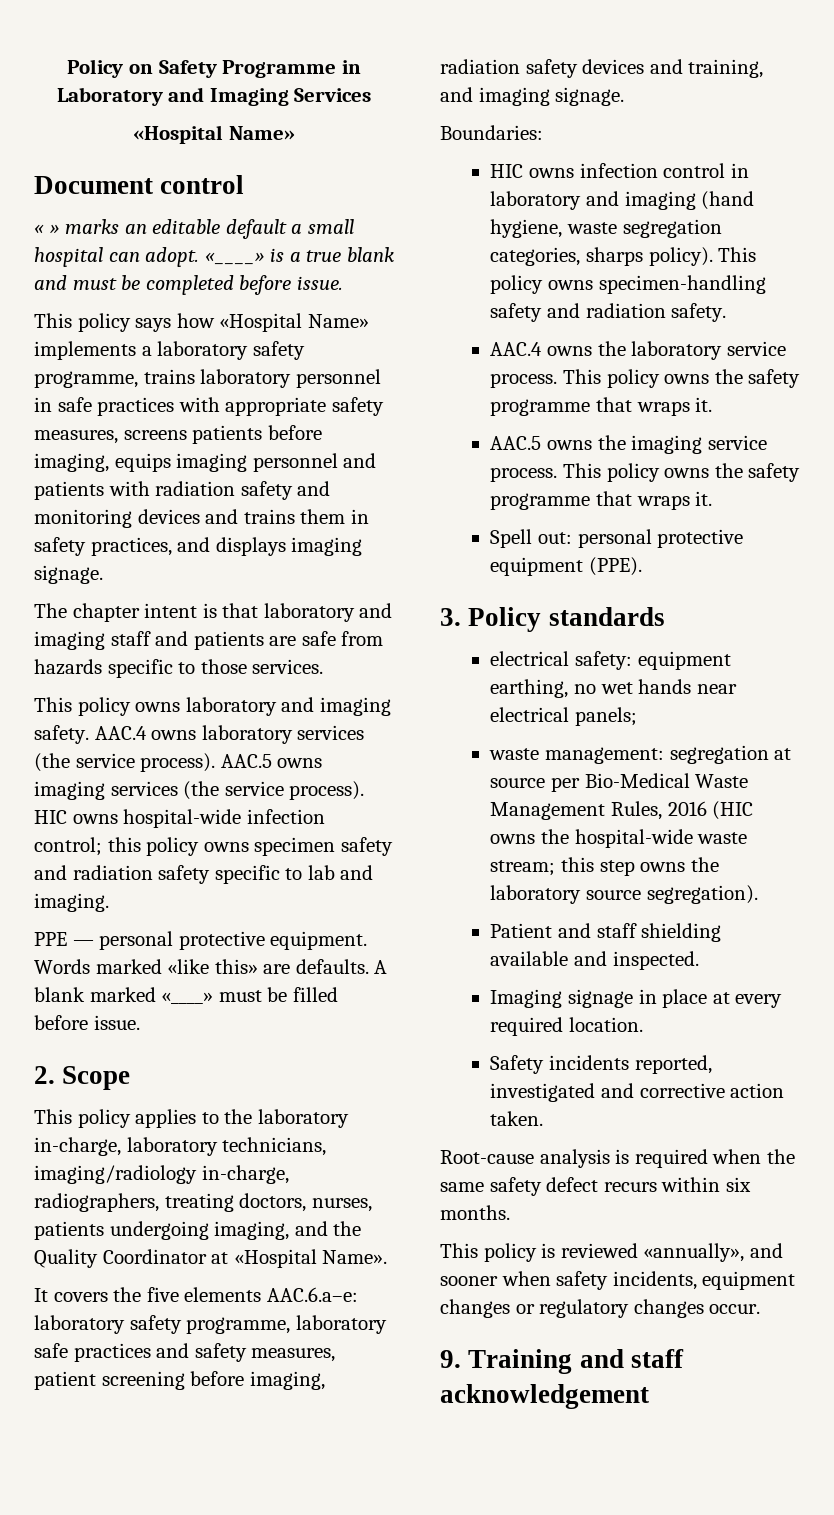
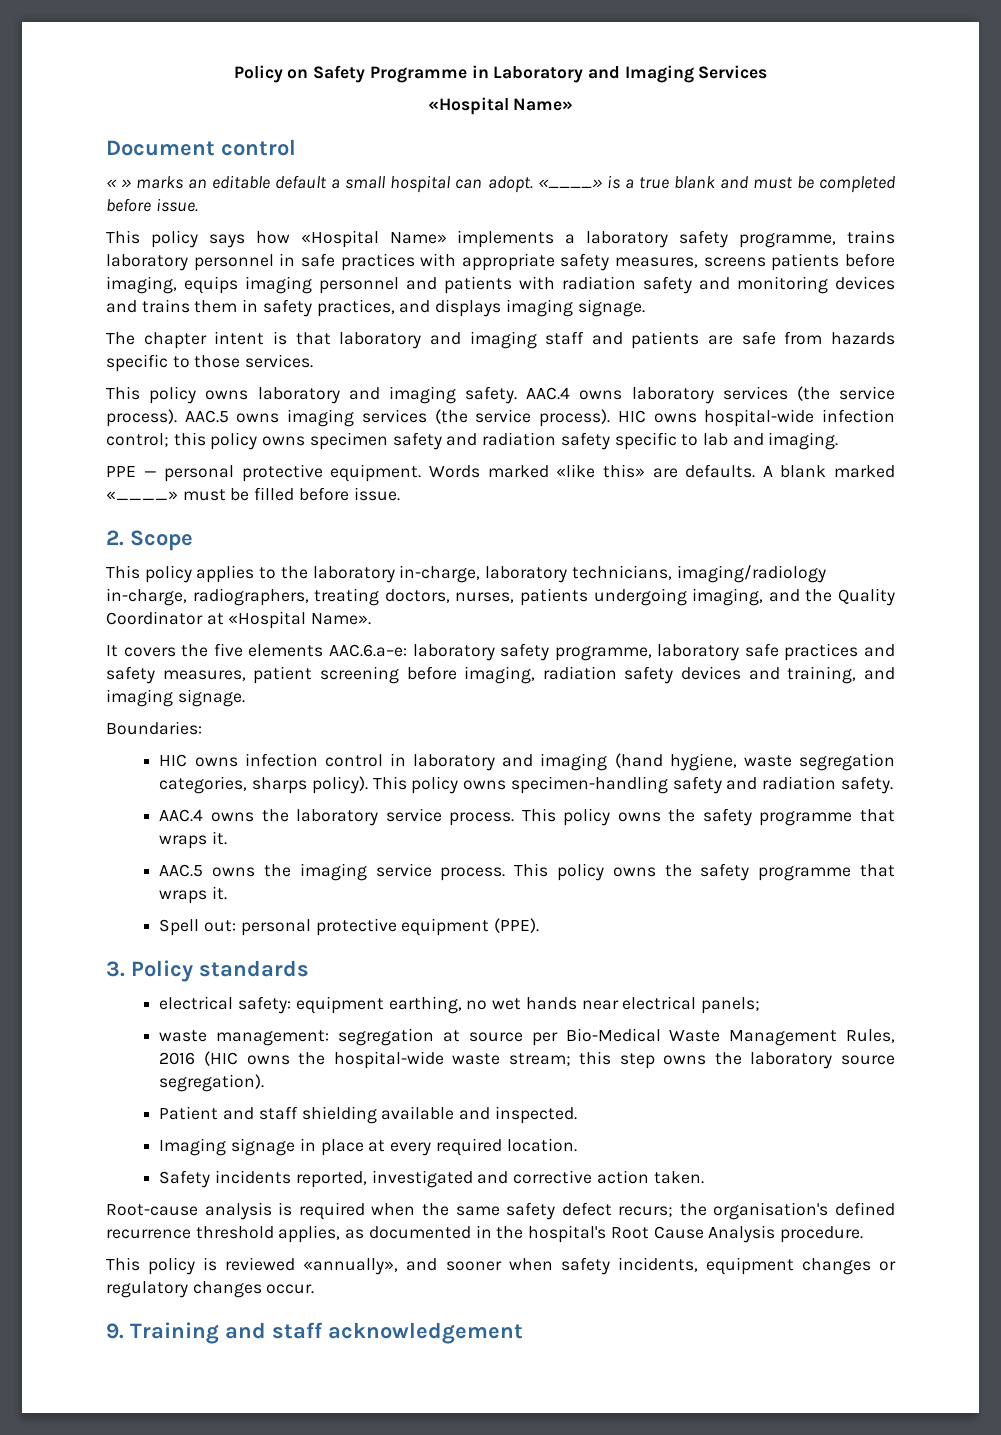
[603,1177,751,1192] [440,1205,510,1220] recurs within six months. -> [618,1202,895,1220] [106,1225,863,1243] recurs; the organisation's defined recurrence threshold applies, as documented in the hospital's Root Cause Analysis procedure.

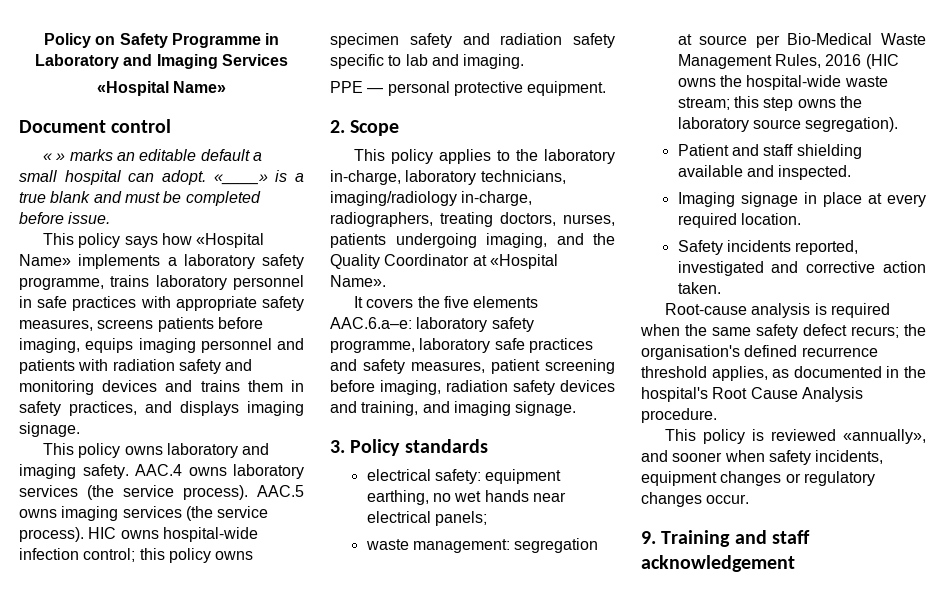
[106,331,895,349] [106,354,314,372] // The chapter intent is that laboratory and imaging staff and patients are safe from hazards specific to those services. -> (80, 429) none
[429,464,896,478] [106,487,400,501] Words marked «like this» are defaults. A blank marked «____» must be filled before issue. -> (607, 88) none
[106,721,202,735] [159,753,896,771] [159,776,893,794] [159,808,896,826] [159,831,228,849] [159,863,896,881] [159,886,228,904] [159,918,540,936] // Boundaries: // HIC owns infection control in laboratory and imaging (hand hygiene, waste segregation categories, sharps policy). This policy owns specimen-handling safety and radiation safety. // AAC.4 owns the laboratory service process. This policy owns the safety programme that wraps it. // AAC.5 owns the imaging service process. This policy owns the safety programme that wraps it. // Spell out: personal protective equipment (PPE). -> (577, 408) none

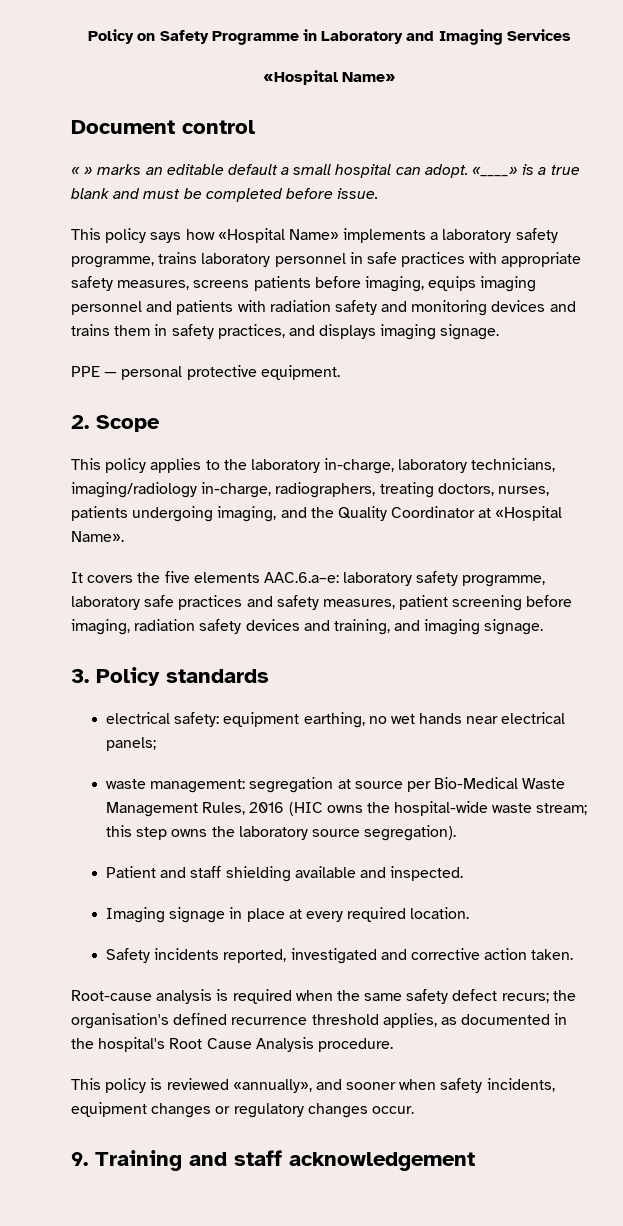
[42,443,270,458] [19,464,304,479] [19,485,304,500] [19,506,269,521] [19,527,258,542] [19,548,254,563] [330,33,615,48] [330,54,525,69] // This policy owns laboratory and imaging safety. AAC.4 owns laboratory services (the service process). AAC.5 owns imaging services (the service process). HIC owns hospital-wide infection control; this policy owns specimen safety and radiation safety specific to lab and imaging. -> (500, 332) none

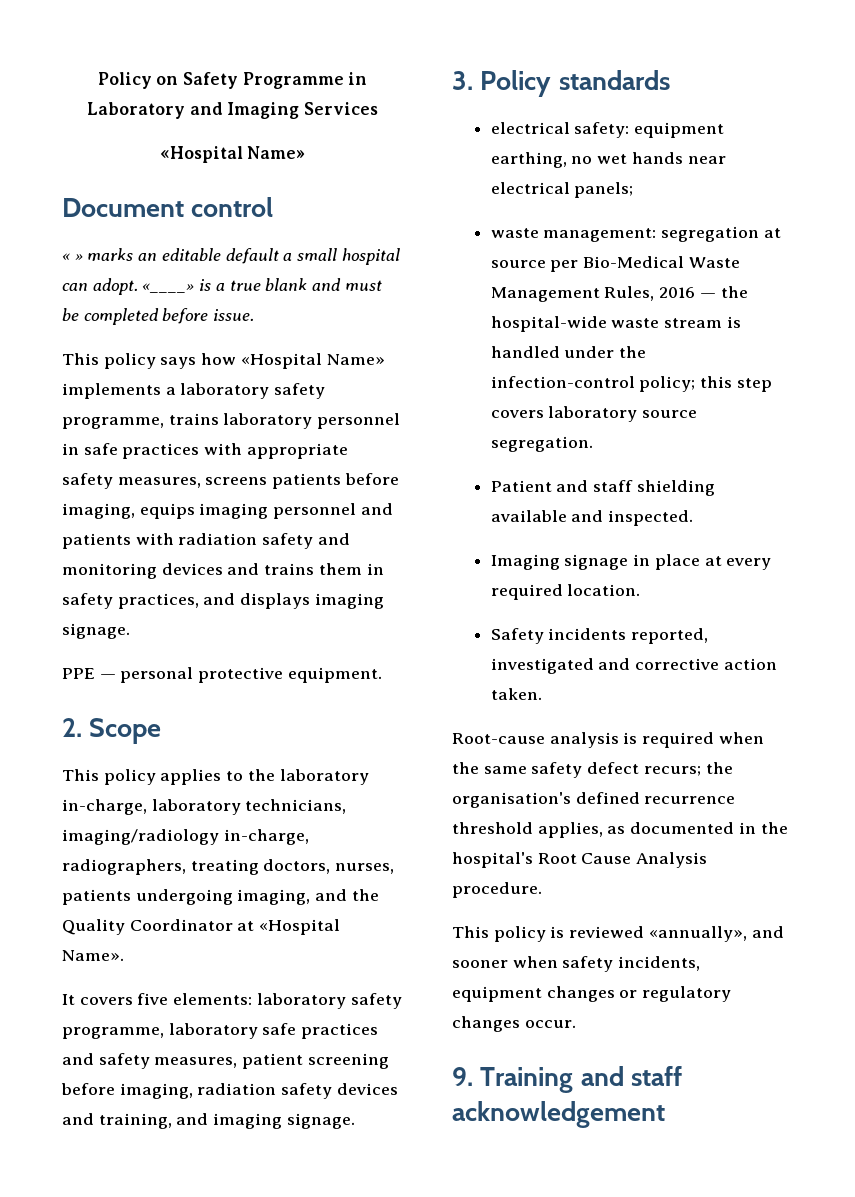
[137,571,339,583] the five elements AAC.6.a–e: -> [137,993,253,1005] five elements:
[288,802,363,816] (HIC owns -> [699,293,716,298] —
[536,803,588,815] [105,825,235,840] stream; this step owns the -> [664,316,741,328] [490,346,647,358] [490,376,772,392] [490,410,544,418] stream is handled under the infection-control policy; this step covers
[364,825,457,841] segregation). -> [490,436,593,452] segregation.

